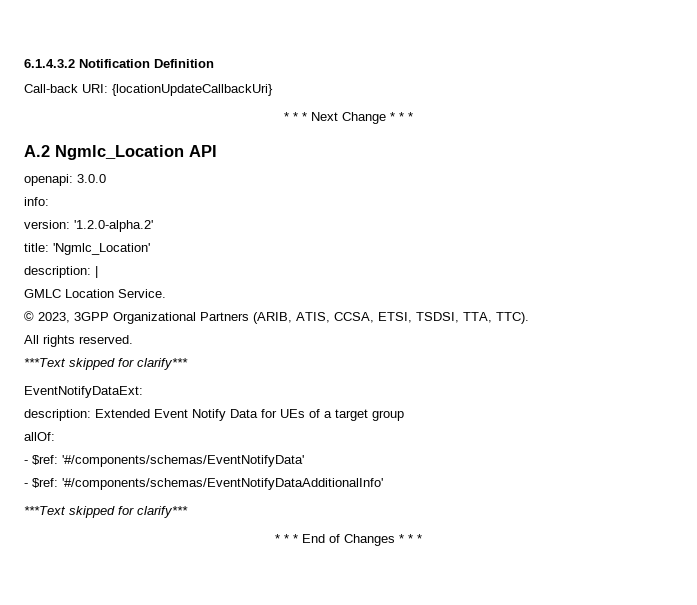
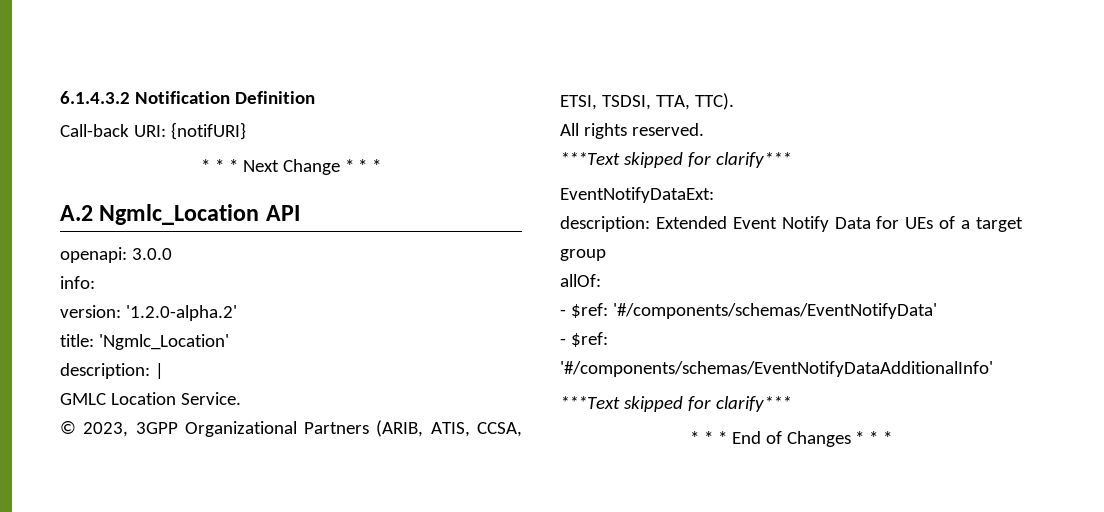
[112,84,273,96] {locationUpdateCallbackUri} -> [170,122,246,140] {notifURI}

